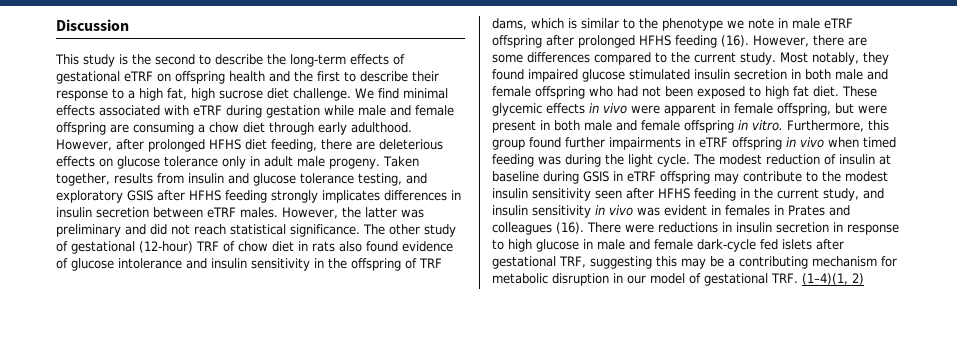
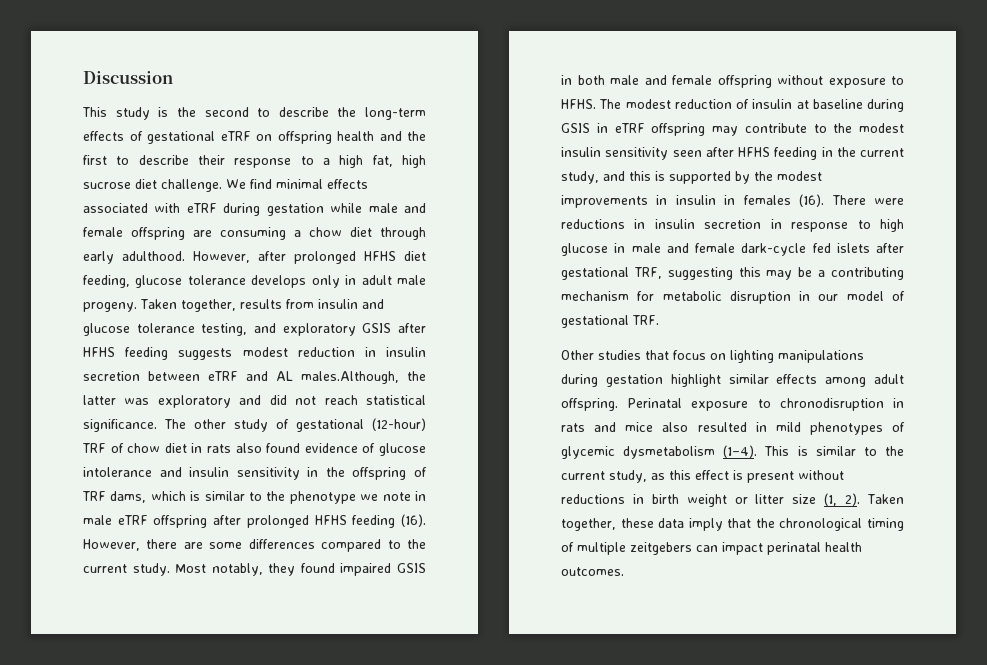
[321,139,443,150] [56,156,218,169] there are deleterious effects on glucose tolerance -> [135,275,307,288] glucose tolerance develops
[271,190,447,203] strongly implicates differences -> [178,347,355,360] suggests modest reduction
[240,207,338,219] males. However, -> [246,371,399,384] and AL males.Although,
[56,224,121,237] preliminary -> [157,395,231,408] exploratory
[582,69,888,82] [492,86,877,99] [492,103,887,116] [492,120,889,133] [492,137,896,150] [492,154,690,167] glucose stimulated insulin secretion in both male and female offspring who had not been exposed to high fat diet. These glycemic effects in vivo were apparent in female offspring, but were present in both male and female offspring in vitro. Furthermore, this group found further impairments in eTRF offspring in vivo when timed feeding was during the light cycle. -> [397,563,426,573] [561,75,904,88] [561,99,596,109] GSIS in both male and female offspring without exposure to HFHS.
[492,205,850,218] [492,222,552,235] insulin sensitivity in vivo was evident in females in Prates and colleagues -> [629,171,822,184] [561,195,791,208] this is supported by the modest improvements in insulin in females
[801,273,864,285] (1–4)(1, 2) -> [561,350,864,363] [561,374,904,387] [561,398,904,411] [561,422,905,435] [561,445,904,459] [561,470,844,483] [561,493,904,507] [561,518,904,531] [561,542,862,555] [561,567,624,576] // Other studies that focus on lighting manipulations during gestation highlight similar effects among adult offspring. Perinatal exposure to chronodisruption in rats and mice also resulted in mild phenotypes of glycemic dysmetabolism (1–4). This is similar to the current study, as this effect is present without reductions in birth weight or litter size (1, 2). Taken together, these data imply that the chronological timing of multiple zeitgebers can impact perinatal health outcomes.

